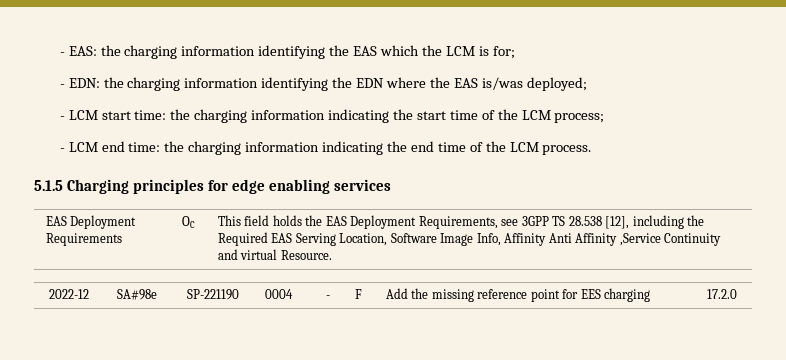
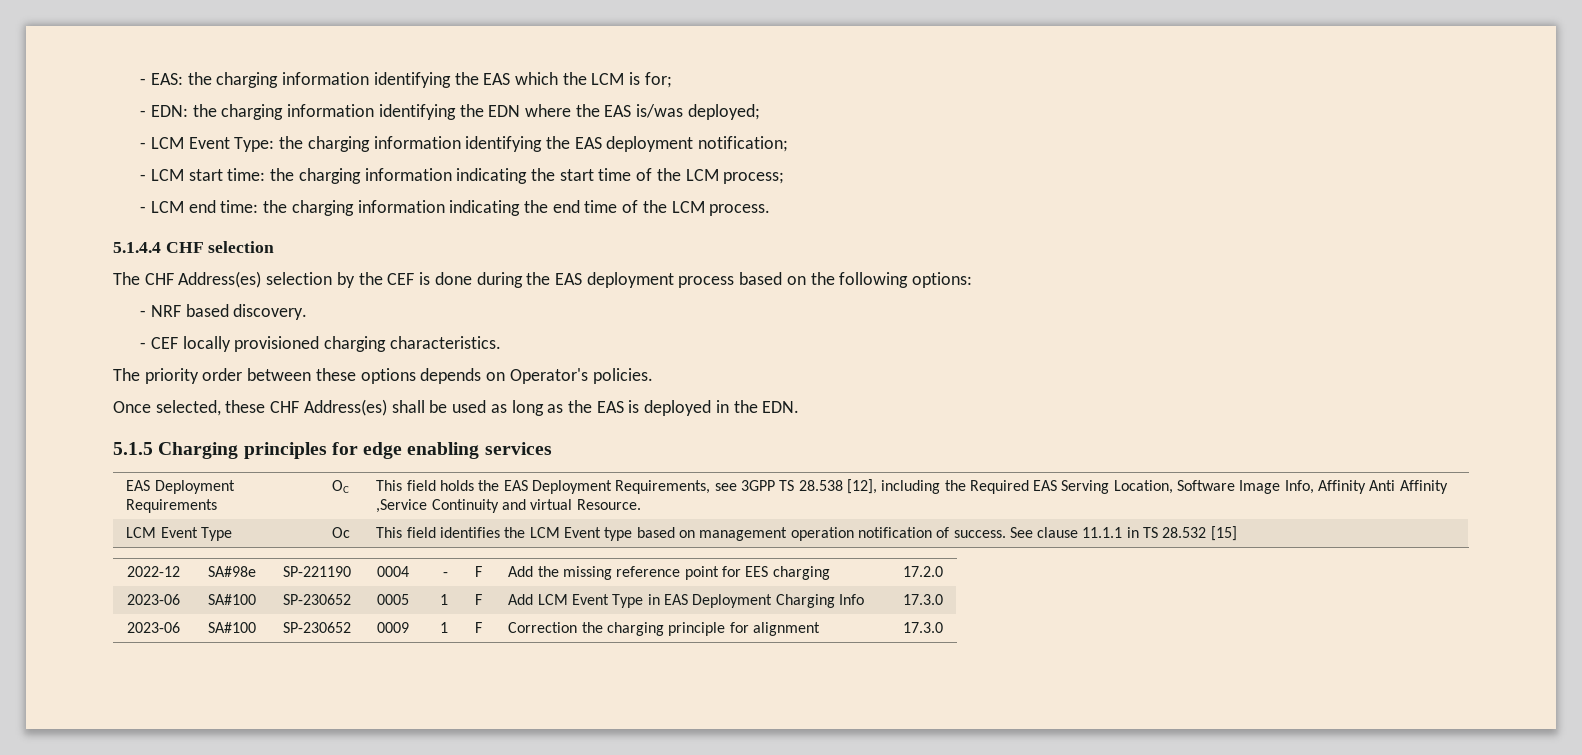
(587, 84) none -> [140,136,789,152] // - LCM Event Type: the charging information identifying the EAS deployment notification;
(592, 150) none -> [113,241,275,253] [113,271,973,288] [140,304,308,320] [140,336,501,352] [113,368,653,384] [113,399,800,416] // 5.1.4.4 CHF selection // The CHF Address(es) selection by the CEF is done during the EAS deployment process based on the following options: // - NRF based discovery. // - CEF locally provisioned charging characteristics. // The priority order between these options depends on Operator's policies. // Once selected, these CHF Address(es) shall be used as long as the EAS is deployed in the EDN.
(332, 255) none -> [126,527,232,541] [331,527,350,538] [376,526,1237,541] // LCM Event Type | Oc | This field identifies the LCM Event type based on management operation notification of success. See clause 11.1.1 in TS 28.532 [15]
(737, 294) none -> [127,594,180,605] [207,594,256,605] [283,594,351,605] [377,594,410,605] [439,594,448,605] [474,594,482,605] [508,594,864,608] [903,594,943,605] [127,622,180,633] [207,622,256,633] [283,622,351,633] [377,622,410,633] [439,622,448,633] [474,622,482,633] [508,622,820,636] [903,622,943,633] // 2023-06 | SA#100 | SP-230652 | 0005 | 1 | F | Add LCM Event Type in EAS Deployment Charging Info | 17.3.0 // 2023-06 | SA#100 | SP-230652 | 0009 | 1 | F | Correction the charging principle for alignment | 17.3.0

